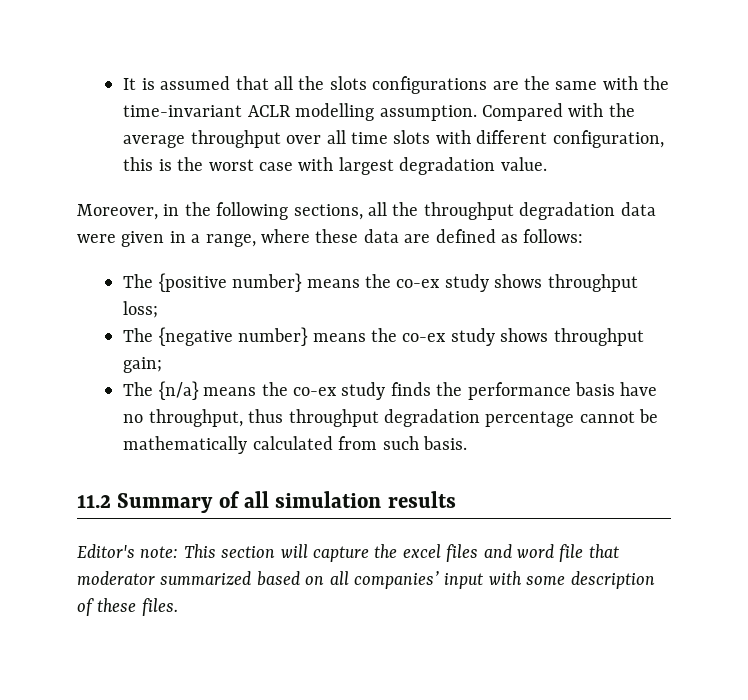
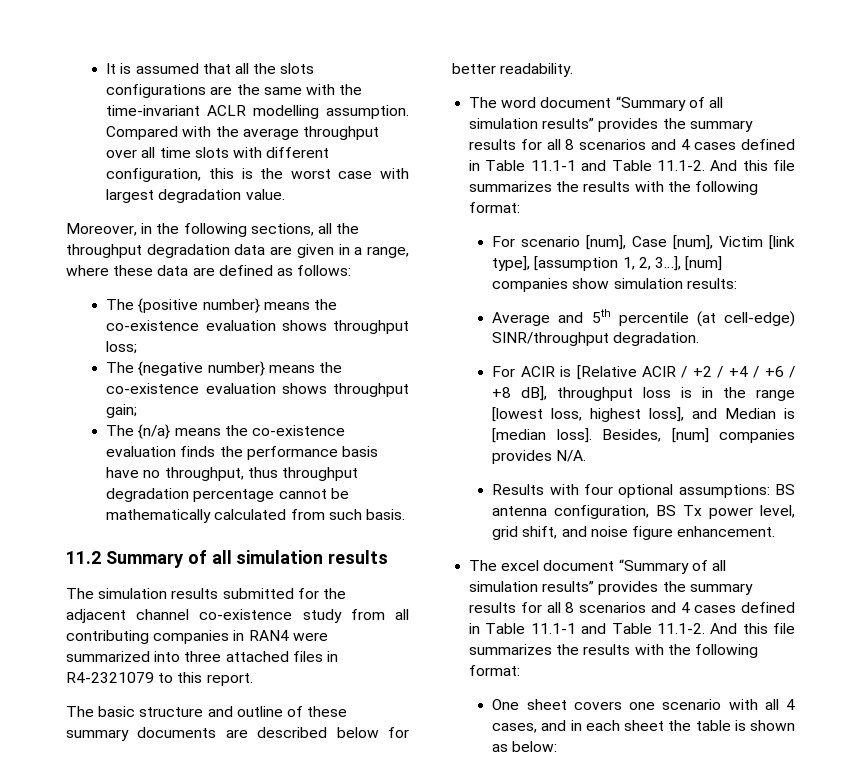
[77,234,116,243] were -> [270,246,293,255] are
[396,274,489,292] co-ex study -> [106,320,276,331] co-existence evaluation
[402,328,495,346] co-ex study -> [106,383,276,394] co-existence evaluation
[292,382,386,400] co-ex study -> [251,425,345,436] [106,446,177,457] co-existence evaluation
[77,544,619,562] [77,571,655,589] [77,598,178,616] Editor's note: This section will capture the excel files and word file that moderator summarized based on all companies’ input with some description of these files. -> [66,588,346,599] [66,609,409,623] [66,630,328,644] [66,651,338,662] [66,672,253,686] [66,706,348,717] [66,727,409,741] [452,63,574,77] [469,96,723,111] [469,118,753,132] [469,139,795,150] [469,160,795,171] [469,181,758,195] [469,202,521,213] [492,235,795,250] [492,256,723,271] [492,278,737,292] [492,309,795,327] [492,332,700,346] [492,365,795,380] [492,386,795,401] [492,407,795,422] [492,428,795,443] [492,450,587,464] [492,484,795,498] [492,505,795,519] [492,526,776,540] [469,559,726,574] [469,581,753,595] [469,602,795,613] [469,623,795,634] [469,644,758,658] [469,665,521,676] [492,699,795,710] [492,720,795,733] [492,741,558,752] The simulation results submitted for the adjacent channel co-existence study from all contributing companies in RAN4 were summarized into three attached files in R4-2321079 to this report. // The basic structure and outline of these summary documents are described below for better readability. // The word document “Summary of all simulation results” provides the summary results for all 8 scenarios and 4 cases defined in Table 11.1-1 and Table 11.1-2. And this file summarizes the results with the following format: // For scenario [num], Case [num], Victim [link type], [assumption 1, 2, 3…], [num] companies show simulation results: // Average and 5th percentile (at cell-edge) SINR/throughput degradation. // For ACIR is [Relative ACIR / +2 / +4 / +6 / +8 dB], throughput loss is in the range [lowest loss, highest loss], and Median is [median loss]. Besides, [num] companies provides N/A. // Results with four optional assumptions: BS antenna configuration, BS Tx power level, grid shift, and noise figure enhancement. // The excel document “Summary of all simulation results” provides the summary results for all 8 scenarios and 4 cases defined in Table 11.1-1 and Table 11.1-2. And this file summarizes the results with the following format: // One sheet covers one scenario with all 4 cases, and in each sheet the table is shown as below:

